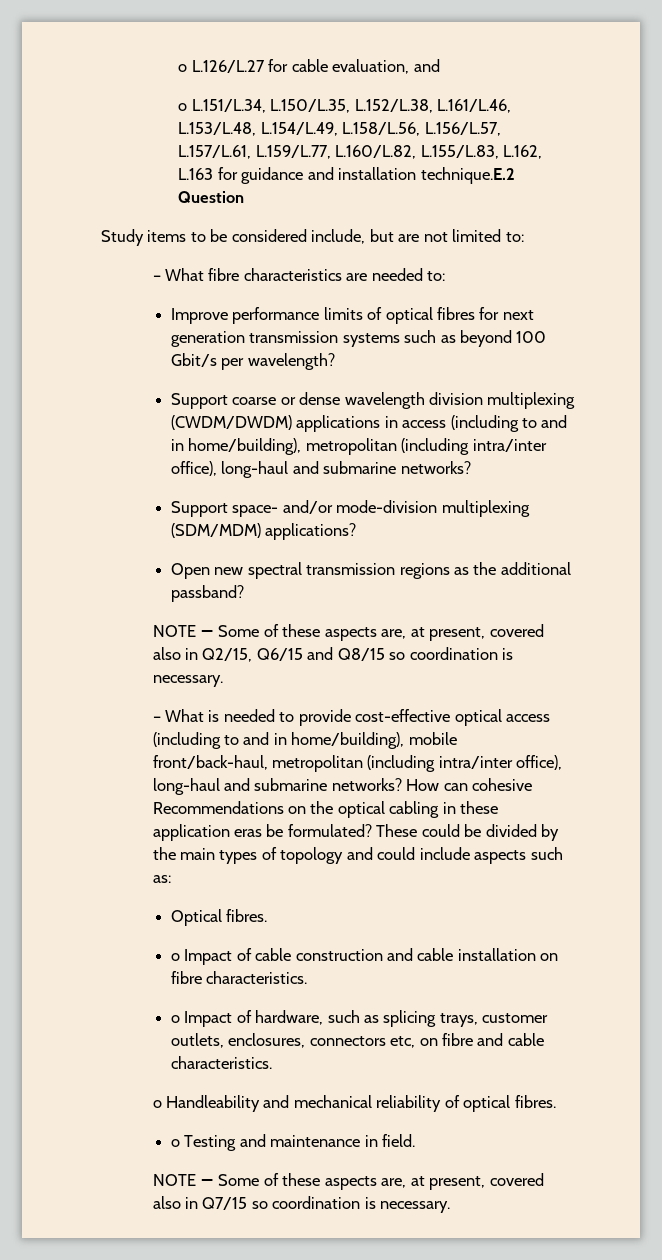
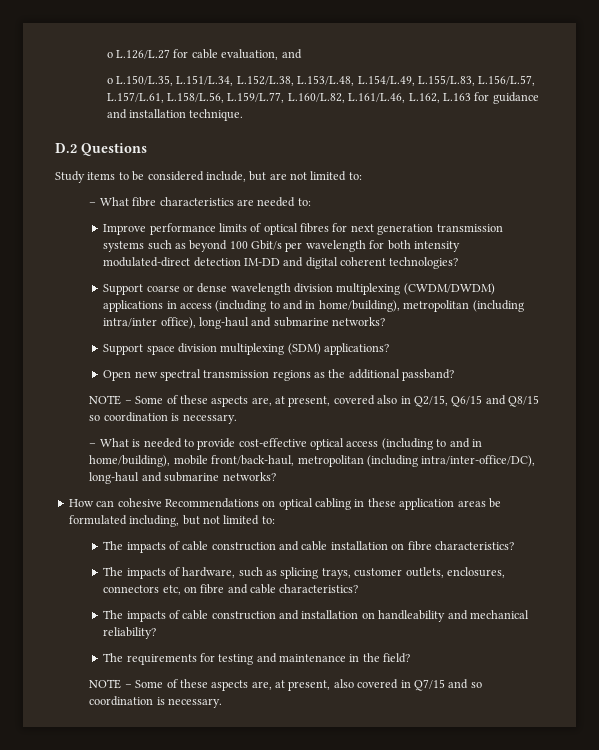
[191,99,512,113] L.151/L.34, L.150/L.35, L.152/L.38, L.161/L.46, -> [115,75,294,86] L.150/L.35, L.151/L.34, L.152/L.38,
[342,122,421,136] L.158/L.56, -> [417,75,475,86] L.155/L.83,
(252, 152) none -> [166,92,224,103] L.158/L.56,
[420,145,499,159] L.155/L.83, -> [348,93,406,103] L.161/L.46,
[420,167,515,184] [178,191,245,203] technique.E.2 Question -> [189,109,244,121] [55,143,147,156] technique. // D.2 Questions
[247,353,335,370] wavelength? -> [305,240,460,252] [103,257,459,269] wavelength for both intensity modulated-direct detection IM-DD and digital coherent technologies?
[232,500,530,517] [170,523,261,538] space- and/or mode-division multiplexing (SDM/MDM) -> [146,343,321,355] space division multiplexing (SDM)
[438,755,563,770] [152,778,402,795] intra/inter office), long-haul and submarine networks? -> [421,455,536,467] [89,472,276,484] intra/inter-office/DC), long-haul and submarine networks? //
[310,801,334,814] the -> (276, 503) none
[233,824,560,841] [152,847,563,864] [152,875,171,883] [170,909,268,926] [170,949,233,965] eras be formulated? These could be divided by the main types of topology and could include aspects such as: // Optical fibres. // o Impact -> [457,498,501,508] [68,515,275,527] [103,541,166,553] areas be formulated including, but not limited to: // The impacts
[206,971,308,984] [170,1011,233,1027] characteristics. // o Impact -> [434,541,514,550] [103,567,166,579] characteristics? // The impacts
[170,1056,272,1069] [152,1095,556,1112] [170,1135,237,1151] characteristics. // o Handleability and mechanical reliability of optical fibres. // o Testing -> [279,584,359,593] [103,610,529,622] [103,627,157,639] [103,653,254,665] characteristics? // The impacts of cable construction and installation on handleability and mechanical reliability? // The requirements for testing
[381,1134,415,1147] [152,1173,544,1190] [152,1196,181,1209] field. // NOTE − Some of these aspects are, at present, covered also -> [362,653,411,663] [89,679,399,691] the field? // NOTE − Some of these aspects are, at present, also covered
(248, 1203) none -> [448,679,469,689] and

